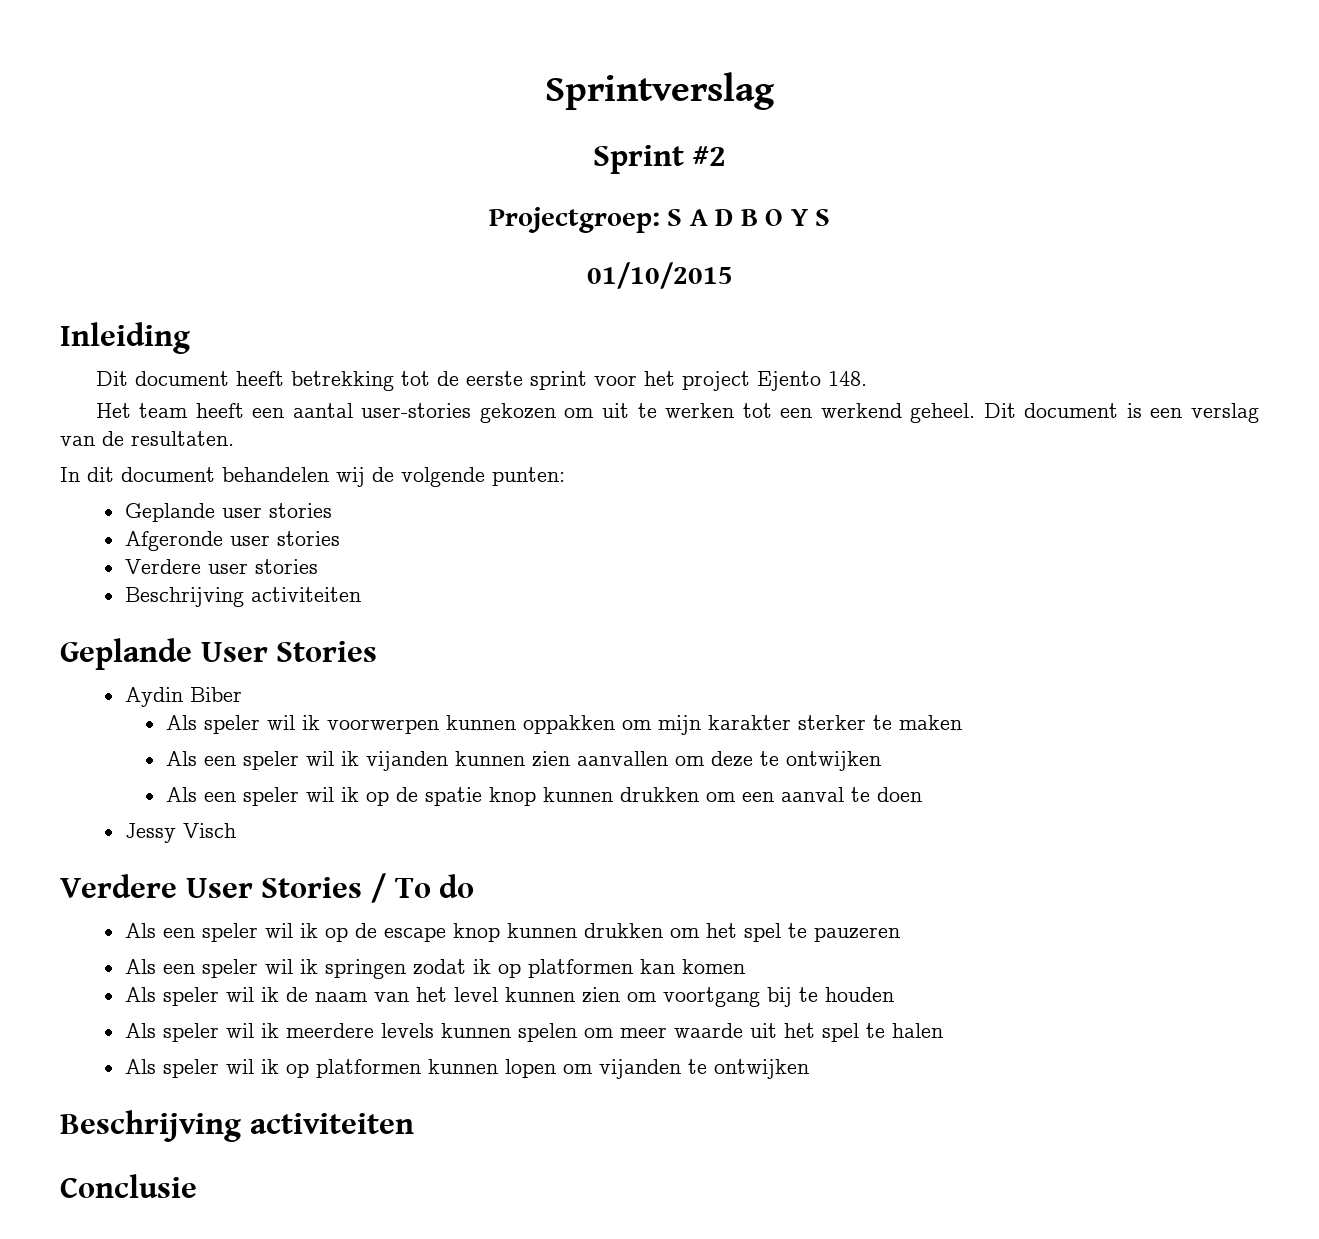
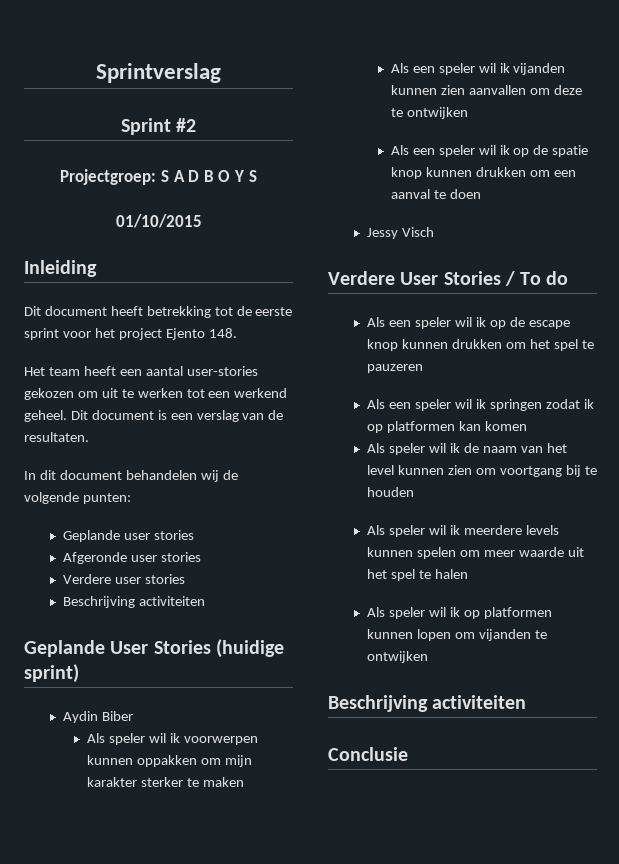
(378, 651) none -> [215,639,284,658] [24,664,79,683] (huidige sprint)

